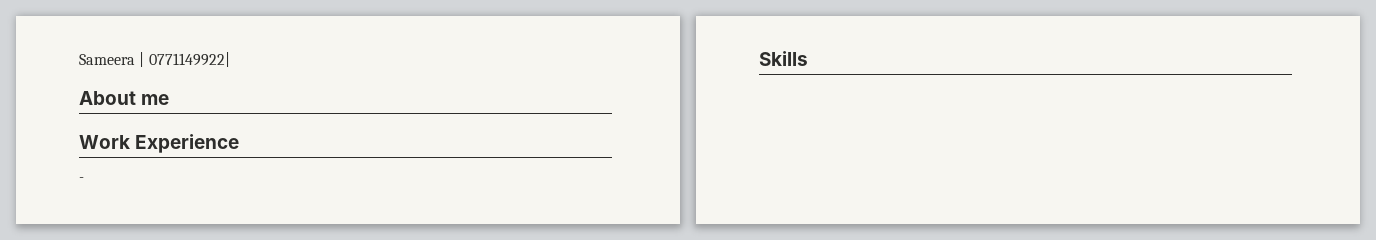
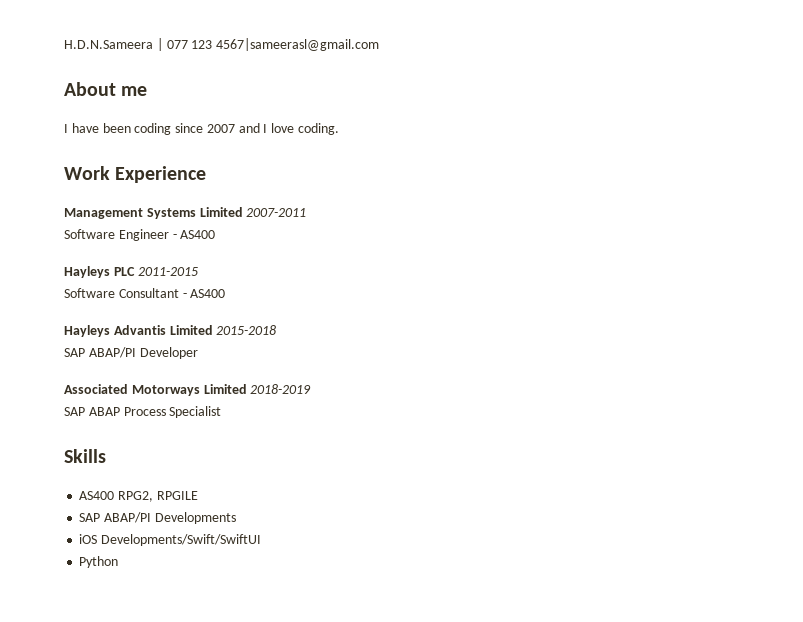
[79,52,230,67] [79,91,170,105] [79,134,240,153] [79,177,84,182] [759,51,808,66] Sameera | 0771149922| // About me // Work Experience // - // Skills -> [64,38,380,51] [64,82,148,96] [64,123,340,135] [64,166,207,183] [64,207,307,219] [64,229,216,241] [64,266,198,278] [64,288,226,298] [64,325,277,337] [64,347,198,359] [64,384,312,396] [64,406,222,418] [64,449,106,463] [79,491,198,502] [79,512,236,524] [79,534,262,546] [79,556,119,568] H.D.N.Sameera | 077 123 4567|sameerasl@gmail.com // About me // I have been coding since 2007 and I love coding. // Work Experience // Management Systems Limited 2007-2011 // Software Engineer - AS400 // Hayleys PLC 2011-2015 // Software Consultant - AS400 // Hayleys Advantis Limited 2015-2018 // SAP ABAP/PI Developer // Associated Motorways Limited 2018-2019 // SAP ABAP Process Specialist // Skills // AS400 RPG2, RPGILE // SAP ABAP/PI Developments // iOS Developments/Swift/SwiftUI // Python

